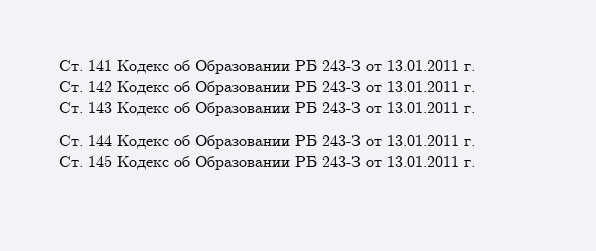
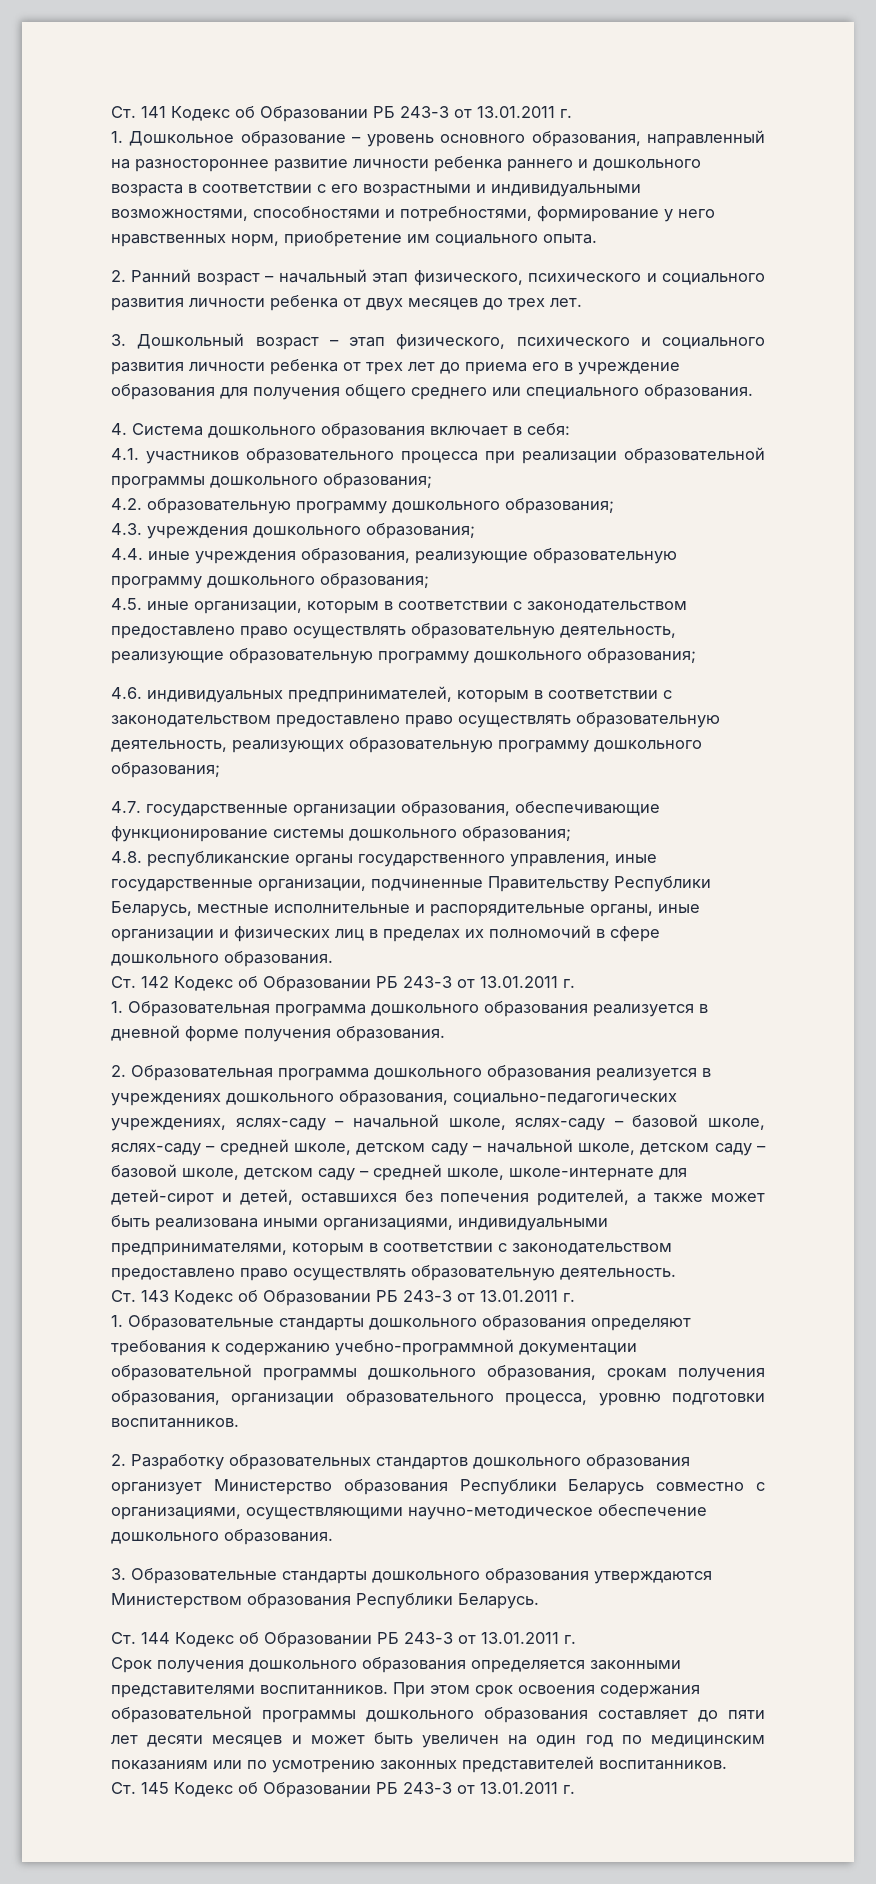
(475, 67) none -> [111,130,765,147] [111,156,701,172] [111,184,641,197] [111,206,715,222] [111,231,597,247] [111,269,765,286] [111,295,582,311] [111,333,765,350] [111,359,680,375] [111,384,753,400] [111,423,570,439] [111,447,765,464] [111,473,432,489] [111,498,614,514] [111,523,475,539] [111,548,677,564] [111,573,429,589] [111,598,687,614] [111,623,676,639] [111,648,696,664] [111,686,672,703] [111,712,720,728] [111,737,702,753] [111,762,220,778] [111,801,660,817] [111,826,571,842] [111,851,657,867] [111,876,711,892] [111,901,700,917] [111,925,660,942] [111,951,333,967] // 1. Дошкольное образование – уровень основного образования, направленный на разностороннее развитие личности ребенка раннего и дошкольного возраста в соответствии с его возрастными и индивидуальными возможностями, способностями и потребностями, формирование у него нравственных норм, приобретение им социального опыта. // 2. Ранний возраст – начальный этап физического, психического и социального развития личности ребенка от двух месяцев до трех лет. // 3. Дошкольный возраст – этап физического, психического и социального развития личности ребенка от трех лет до приема его в учреждение образования для получения общего среднего или специального образования. // 4. Система дошкольного образования включает в себя: // 4.1. участников образовательного процесса при реализации образовательной программы дошкольного образования; // 4.2. образовательную программу дошкольного образования; // 4.3. учреждения дошкольного образования; // 4.4. иные учреждения образования, реализующие образовательную программу дошкольного образования; // 4.5. иные организации, которым в соответствии с законодательством предоставлено право осуществлять образовательную деятельность, реализующие образовательную программу дошкольного образования; // 4.6. индивидуальных предпринимателей, которым в соответствии с законодательством предоставлено право осуществлять образовательную деятельность, реализующих образовательную программу дошкольного образования; // 4.7. государственные организации образования, обеспечивающие функционирование системы дошкольного образования; // 4.8. республиканские органы государственного управления, иные государственные организации, подчиненные Правительству Республики Беларусь, местные исполнительные и распорядительные органы, иные организации и физических лиц в пределах их полномочий в сфере дошкольного образования.
(475, 88) none -> [111,1001,708,1017] [111,1025,445,1042] [111,1065,711,1081] [111,1090,677,1106] [111,1114,765,1131] [111,1139,767,1156] [111,1164,687,1181] [111,1189,766,1206] [111,1215,608,1231] [111,1243,672,1256] [111,1265,676,1281] // 1. Образовательная программа дошкольного образования реализуется в дневной форме получения образования. // 2. Образовательная программа дошкольного образования реализуется в учреждениях дошкольного образования, социально-педагогических учреждениях, яслях-саду – начальной школе, яслях-саду – базовой школе, яслях-саду – средней школе, детском саду – начальной школе, детском саду – базовой школе, детском саду – средней школе, школе-интернате для детей-сирот и детей, оставшихся без попечения родителей, а также может быть реализована иными организациями, индивидуальными предпринимателями, которым в соответствии с законодательством предоставлено право осуществлять образовательную деятельность.
(475, 109) none -> [111,1315,691,1331] [111,1339,637,1356] [111,1364,765,1381] [111,1390,765,1406] [111,1418,239,1428] [111,1454,690,1470] [111,1479,765,1495] [111,1504,707,1520] [111,1529,333,1545] [111,1568,712,1584] [111,1593,539,1609] // 1. Образовательные стандарты дошкольного образования определяют требования к содержанию учебно-программной документации образовательной программы дошкольного образования, срокам получения образования, организации образовательного процесса, уровню подготовки воспитанников. // 2. Разработку образовательных стандартов дошкольного образования организует Министерство образования Республики Беларусь совместно с организациями, осуществляющими научно-методическое обеспечение дошкольного образования. // 3. Образовательные стандарты дошкольного образования утверждаются Министерством образования Республики Беларусь.
(475, 142) none -> [111,1657,681,1673] [111,1682,700,1698] [111,1706,765,1723] [111,1732,765,1748] [111,1756,727,1773] // Срок получения дошкольного образования определяется законными представителями воспитанников. При этом срок освоения содержания образовательной программы дошкольного образования составляет до пяти лет десяти месяцев и может быть увеличен на один год по медицинским показаниям или по усмотрению законных представителей воспитанников.

